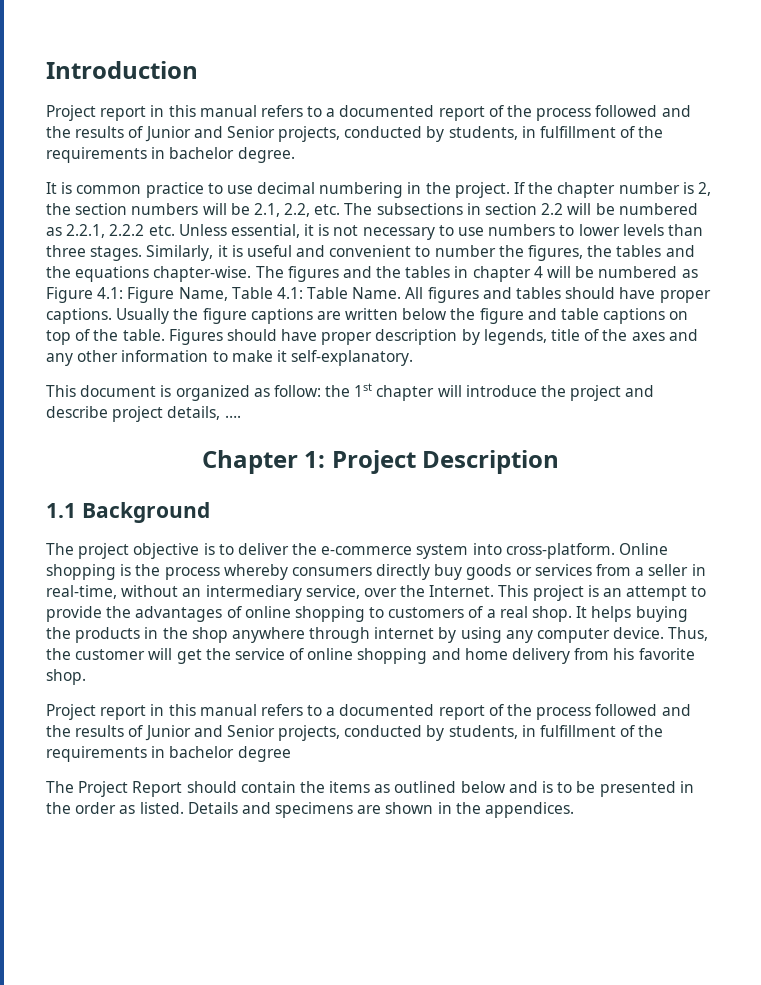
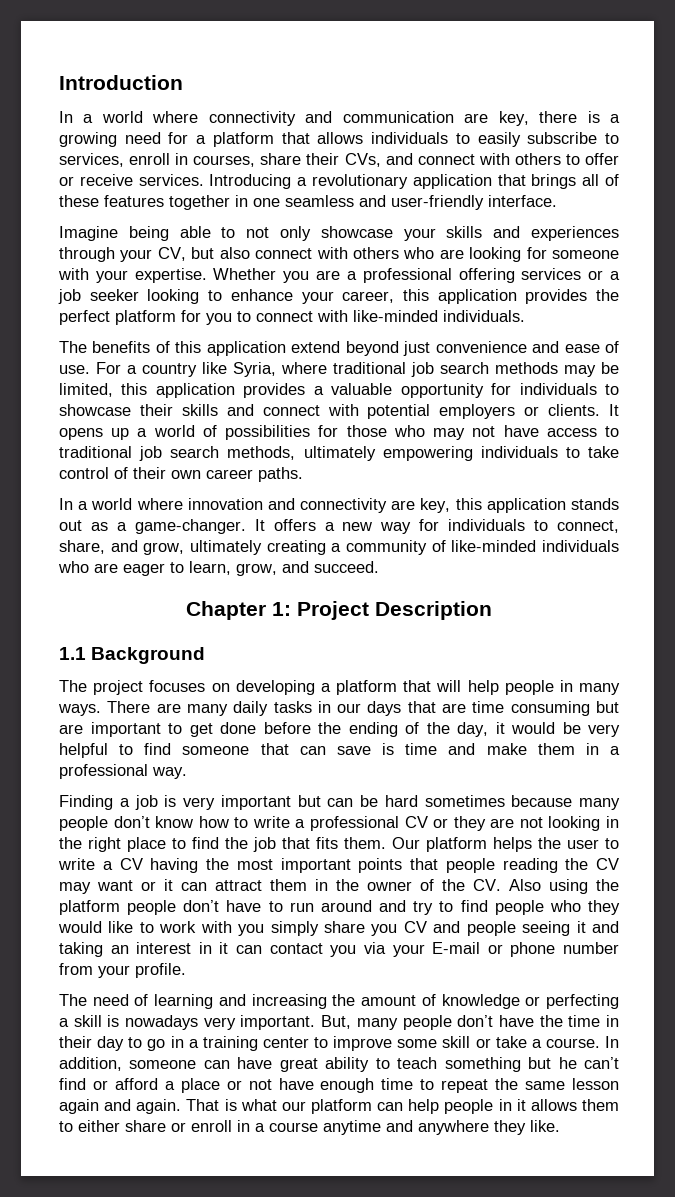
[46,105,691,121] [46,126,664,142] [46,147,295,163] [46,182,711,198] [46,203,698,217] [46,224,703,240] [46,245,695,261] [46,266,698,282] [46,287,711,303] [46,308,689,324] [46,329,698,345] [46,350,414,366] [46,383,655,401] [46,406,241,422] Project report in this manual refers to a documented report of the process followed and the results of Junior and Senior projects, conducted by students, in fulfillment of the requirements in bachelor degree. // It is common practice to use decimal numbering in the project. If the chapter number is 2, the section numbers will be 2.1, 2.2, etc. The subsections in section 2.2 will be numbered as 2.2.1, 2.2.2 etc. Unless essential, it is not necessary to use numbers to lower levels than three stages. Similarly, it is useful and convenient to number the figures, the tables and the equations chapter-wise. The figures and the tables in chapter 4 will be numbered as Figure 4.1: Figure Name, Table 4.1: Table Name. All figures and tables should have proper captions. Usually the figure captions are written below the figure and table captions on top of the table. Figures should have proper description by legends, title of the axes and any other information to make it self-explanatory. // This document is organized as follow: the 1st chapter will introduce the project and describe project details, …. -> [59,111,620,126] [59,132,619,147] [59,153,619,167] [59,174,619,189] [59,195,557,210] [59,226,619,241] [59,247,620,262] [58,268,620,283] [58,289,619,304] [59,310,525,325] [59,341,619,356] [59,362,619,377] [59,383,620,398] [59,404,619,419] [59,425,619,440] [59,446,619,461] [59,467,303,482] [59,498,619,513] [59,519,620,534] [59,540,619,555] [58,561,379,576] In a world where connectivity and communication are key, there is a growing need for a platform that allows individuals to easily subscribe to services, enroll in courses, share their CVs, and connect with others to offer or receive services. Introducing a revolutionary application that brings all of these features together in one seamless and user-friendly interface. // Imagine being able to not only showcase your skills and experiences through your CV, but also connect with others who are looking for someone with your expertise. Whether you are a professional offering services or a job seeker looking to enhance your career, this application provides the perfect platform for you to connect with like-minded individuals. // The benefits of this application extend beyond just convenience and ease of use. For a country like Syria, where traditional job search methods may be limited, this application provides a valuable opportunity for individuals to showcase their skills and connect with potential employers or clients. It opens up a world of possibilities for those who may not have access to traditional job search methods, ultimately empowering individuals to take control of their own career paths. // In a world where innovation and connectivity are key, this application stands out as a game-changer. It offers a new way for individuals to connect, share, and grow, ultimately creating a community of like-minded individuals who are eager to learn, grow, and succeed.
[133,543,669,559] [46,564,706,580] [46,585,707,601] [46,606,688,622] [46,627,709,643] [46,648,695,664] [46,669,86,685] [46,704,691,720] [46,725,664,741] [46,746,291,762] [46,781,694,797] [46,802,575,818] objective is to deliver the e-commerce system into cross-platform. Online shopping is the process whereby consumers directly buy goods or services from a seller in real-time, without an intermediary service, over the Internet. This project is an attempt to provide the advantages of online shopping to customers of a real shop. It helps buying the products in the shop anywhere through internet by using any computer device. Thus, the customer will get the service of online shopping and home delivery from his favorite shop. // Project report in this manual refers to a documented report of the process followed and the results of Junior and Senior projects, conducted by students, in fulfillment of the requirements in bachelor degree // The Project Report should contain the items as outlined below and is to be presented in the order as listed. Details and specimens are shown in the appendices. -> [149,680,621,695] [58,701,620,716] [59,722,620,737] [59,743,620,758] [59,764,187,779] [59,795,620,810] [59,816,619,831] [59,837,619,852] [58,858,619,873] [59,879,619,894] [59,900,620,915] [58,921,620,936] [59,942,620,957] [59,963,186,978] [59,994,620,1009] [59,1015,619,1030] [59,1036,619,1051] [59,1057,619,1072] [59,1078,619,1093] [59,1099,620,1114] [59,1120,560,1135] focuses on developing a platform that will help people in many ways. There are many daily tasks in our days that are time consuming but are important to get done before the ending of the day, it would be very helpful to find someone that can save is time and make them in a professional way. // Finding a job is very important but can be hard sometimes because many people don’t know how to write a professional CV or they are not looking in the right place to find the job that fits them. Our platform helps the user to write a CV having the most important points that people reading the CV may want or it can attract them in the owner of the CV. Also using the platform people don’t have to run around and try to find people who they would like to work with you simply share you CV and people seeing it and taking an interest in it can contact you via your E-mail or phone number from your profile. // The need of learning and increasing the amount of knowledge or perfecting a skill is nowadays very important. But, many people don’t have the time in their day to go in a training center to improve some skill or take a course. In addition, someone can have great ability to teach something but he can’t find or afford a place or not have enough time to repeat the same lesson again and again. That is what our platform can help people in it allows them to either share or enroll in a course anytime and anywhere they like.

